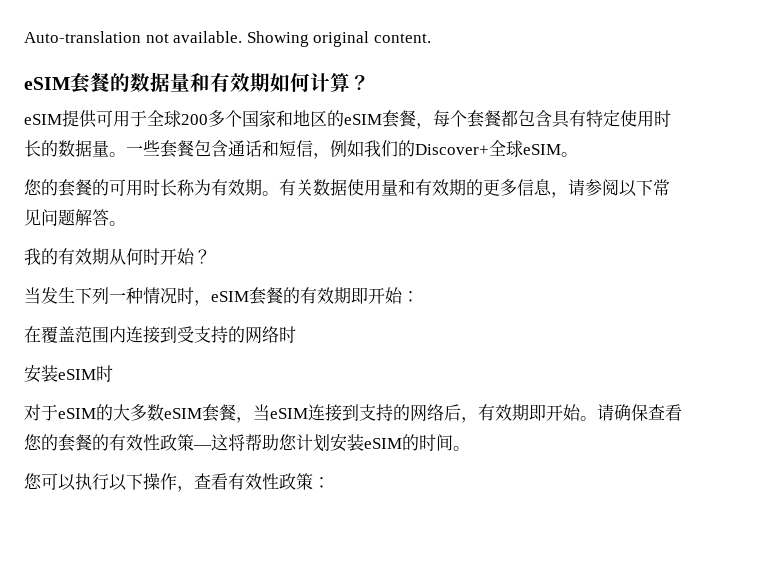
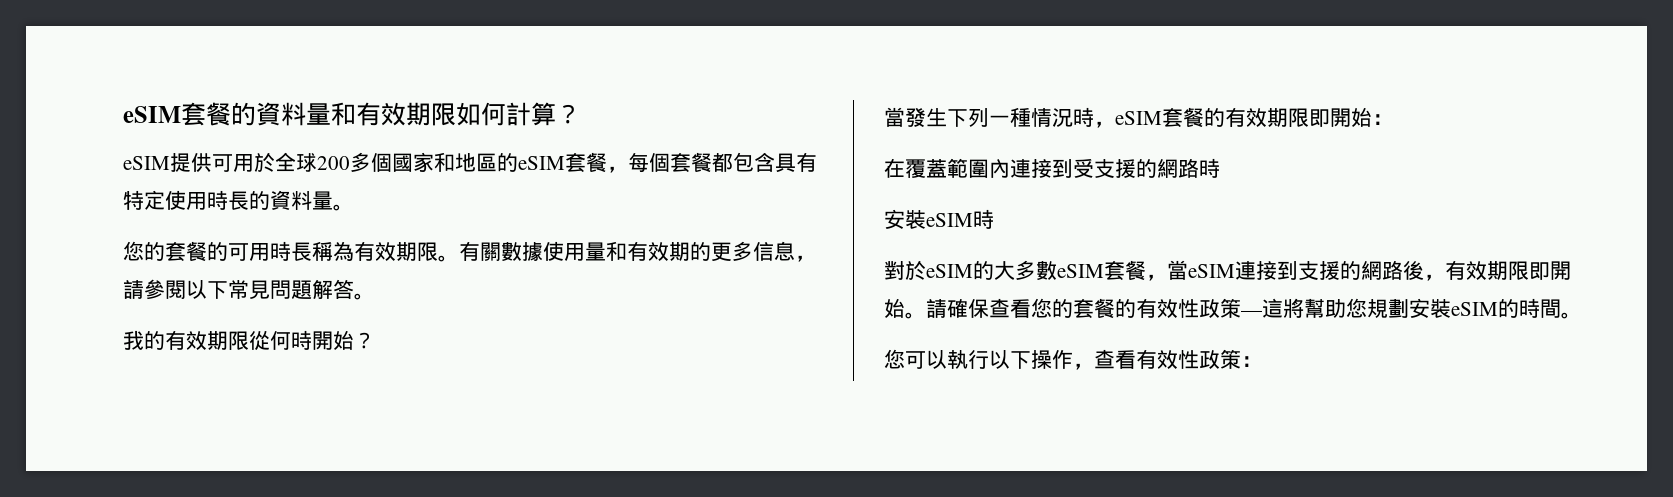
[24,31,431,47] [24,72,330,93] Auto-translation not available. Showing original content. // eSIM套餐的数据量和有效期如何计 -> [123,102,531,126] eSIM套餐的資料量和有效期限如何計
[130,110,147,127] 于 -> [254,152,275,172] 於
[225,110,327,128] 个国家和地区 -> [371,152,497,172] 個國家和地區
[450,110,467,127] 个 -> [649,153,670,172] 個
[654,110,671,127] [24,140,92,157] 时长的数据 -> [207,190,312,210] 時長的資料
[126,140,578,159] [24,179,347,197] 一些套餐包含通话和短信，例如我们的Discover+全球eSIM。 // 您的套餐的可用时长称为有效期。有关数据 -> [123,241,543,262] // 您的套餐的可用時長稱為有效期限。有關數據
[568,179,670,197] [24,209,75,226] 请参阅以下常见问题 -> [123,279,312,300] 請參閱以下常見問題
[109,248,177,265] 从何时开 -> [228,330,333,350] 限從何時開
[24,287,58,304] 当发 -> [884,107,926,128] 當發
[126,287,194,304] 种情况时 -> [1010,107,1094,127] 種情況時
[351,287,385,304] 即开 -> [1288,108,1351,127] 限即開
[58,326,296,344] [24,365,113,383] [24,404,58,421] 盖范围内连接到受支持的网络时 // 安装eSIM时 // 对于 -> [926,158,1220,178] [884,209,994,229] [884,260,926,280] 蓋範圍內連接到受支援的網路時 // 安裝eSIM時 // 對於
[147,404,631,423] 数eSIM套餐，当eSIM连接到支持的网络后，有效期即开始。请确 -> [1036,260,1571,281] [884,298,968,319] 數eSIM套餐，當eSIM連接到支援的網路後，有效期限即開始。請確
[211,434,453,452] 这将帮助您计划安装eSIM的时间 -> [1262,298,1561,318] 這將幫助您規劃安裝eSIM的時間
[75,473,92,490] 执 -> [947,350,968,369] 執

